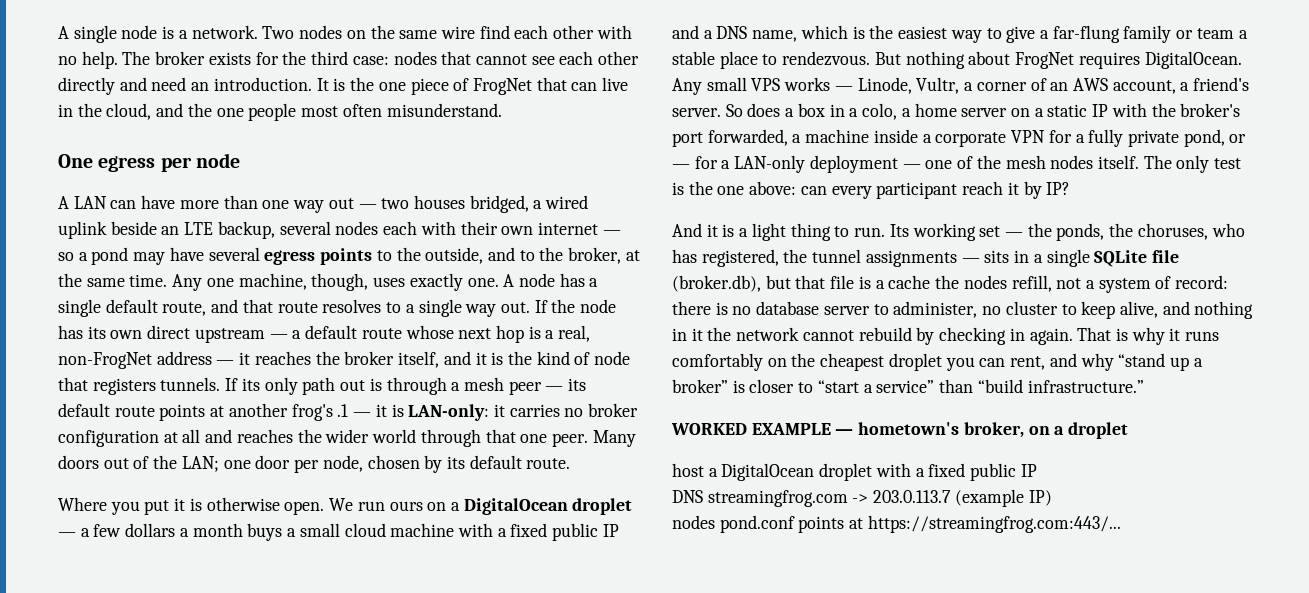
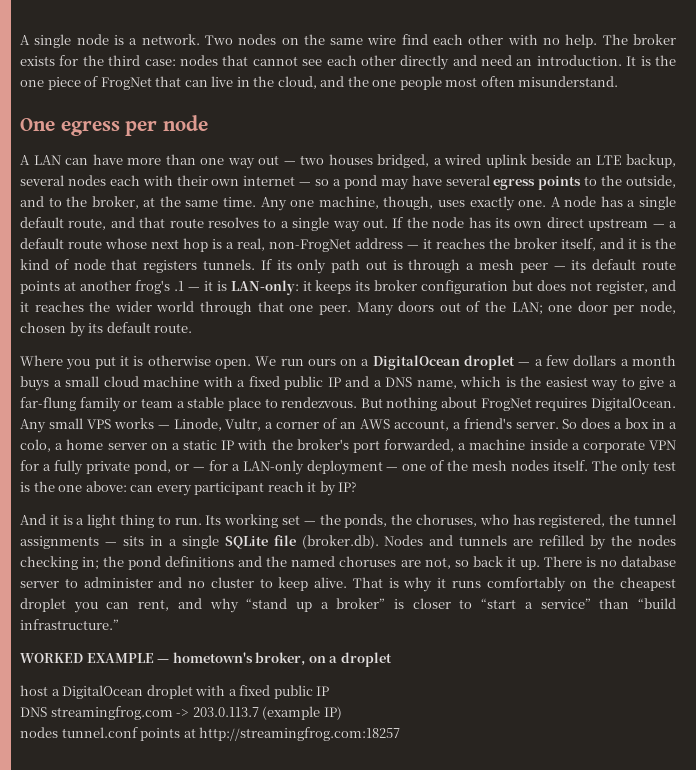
[509,403,639,417] [58,429,233,447] carries no broker configuration at all and -> [315,280,677,294] [20,302,29,312] keeps its broker configuration but does not register, and it
[672,275,1229,293] [672,301,711,315] (broker.db), but that file is a cache the nodes refill, not a system of record: there -> [301,535,676,550] [20,556,582,570] (broker.db). Nodes and tunnels are refilled by the nodes checking in; the pond definitions and the named choruses are not, so back it up. There
[893,301,978,318] administer, -> [83,577,183,588] administer and
[1119,301,1254,319] [672,327,1073,345] alive, and nothing in it the network cannot rebuild by checking in again. -> [314,577,348,588] alive.
[719,515,1121,533] pond.conf points at https://streamingfrog.com:443/... -> [61,727,401,741] tunnel.conf points at http://streamingfrog.com:18257

